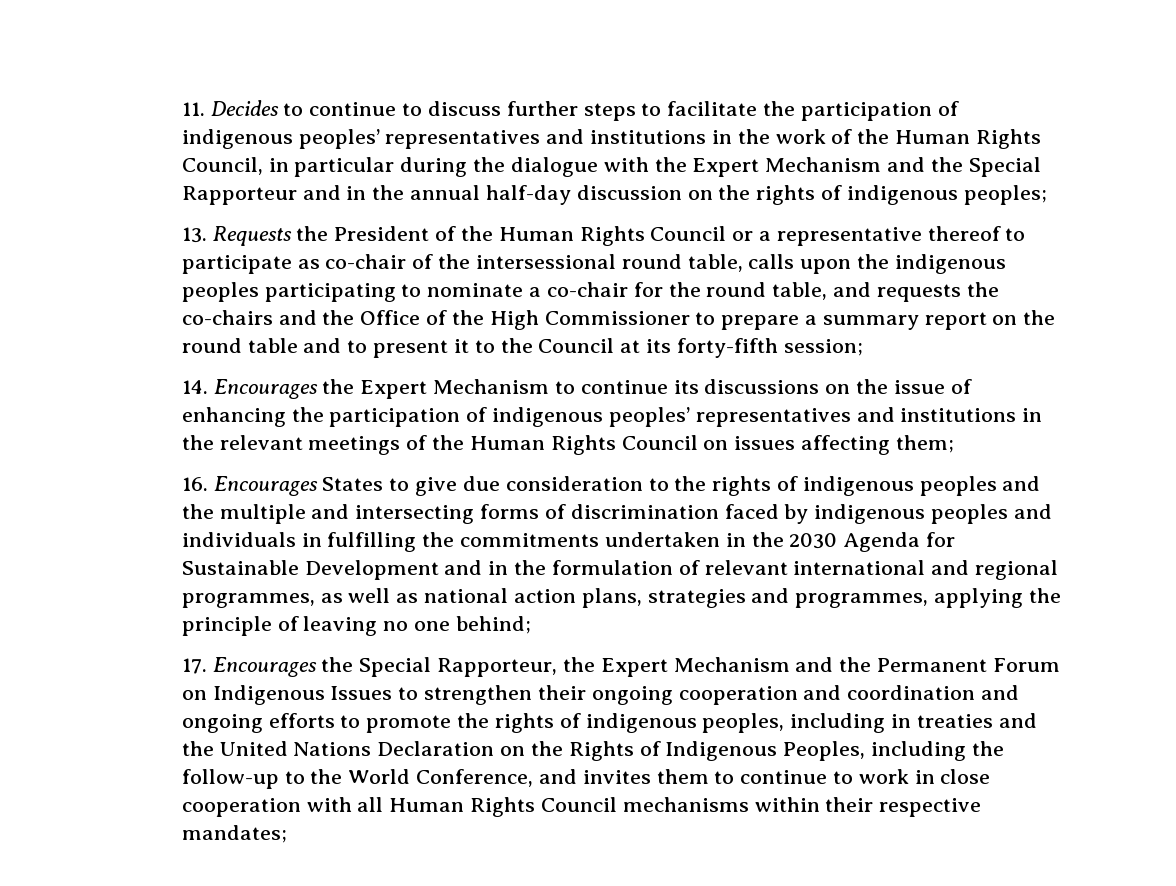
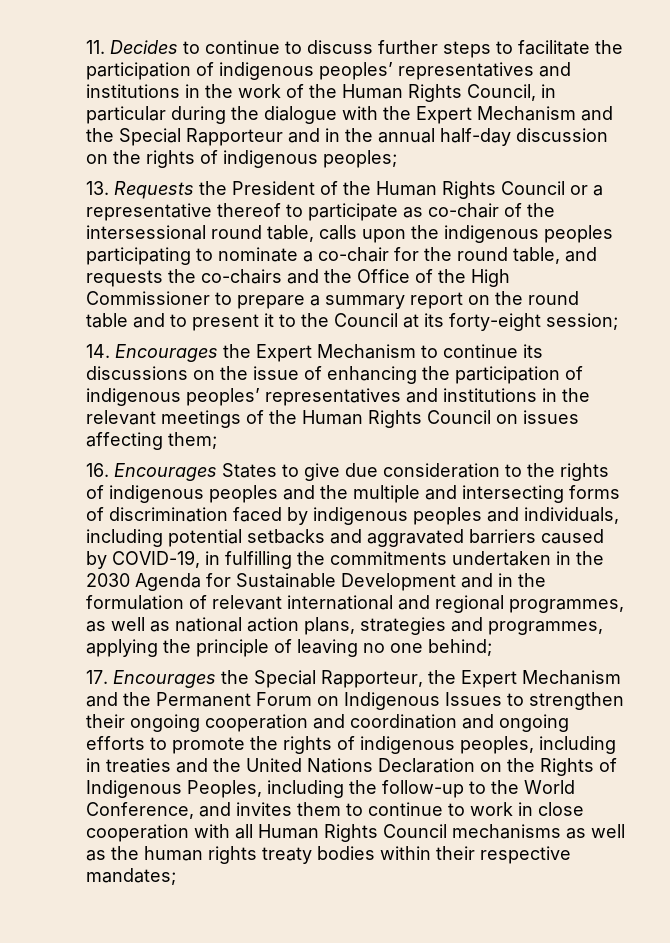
[676,338,778,358] forty-fifth -> [448,313,541,331] forty-eight
[181,532,296,547] individuals -> [523,507,619,524] [85,529,604,547] [85,550,200,569] individuals, including potential setbacks and aggravated barriers caused by COVID-19,
(749, 804) none -> [565,824,625,839] [85,846,375,864] as well as the human rights treaty bodies

